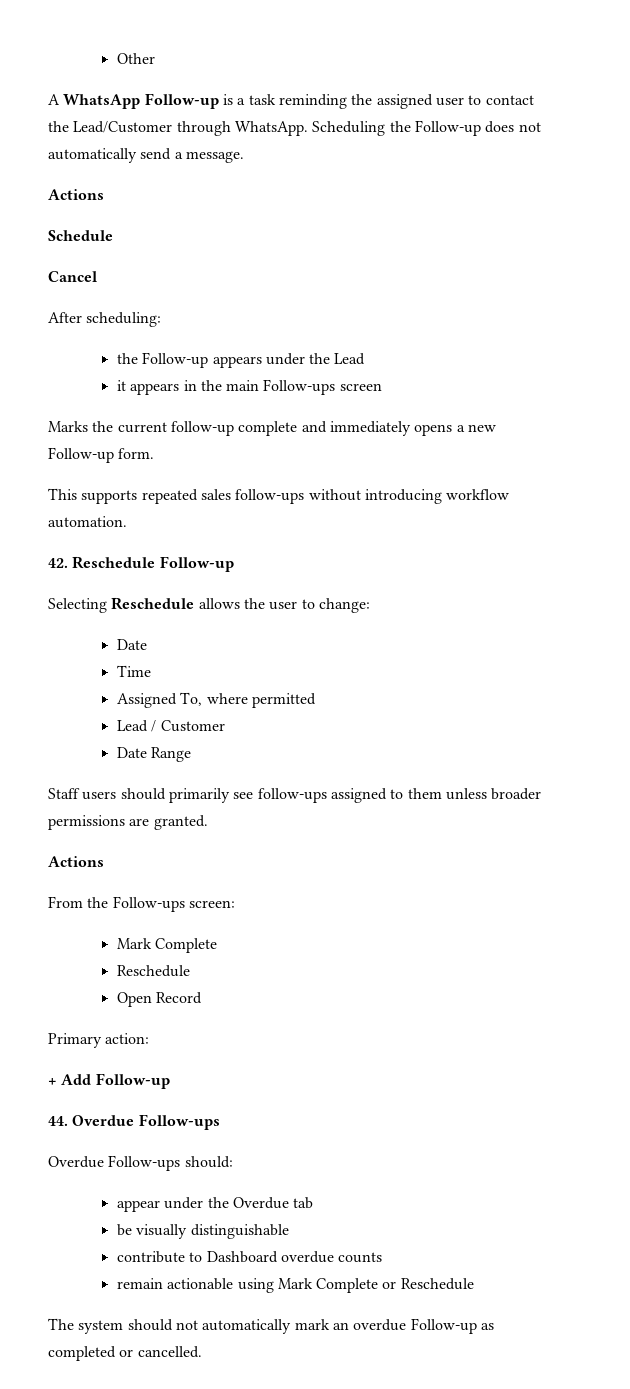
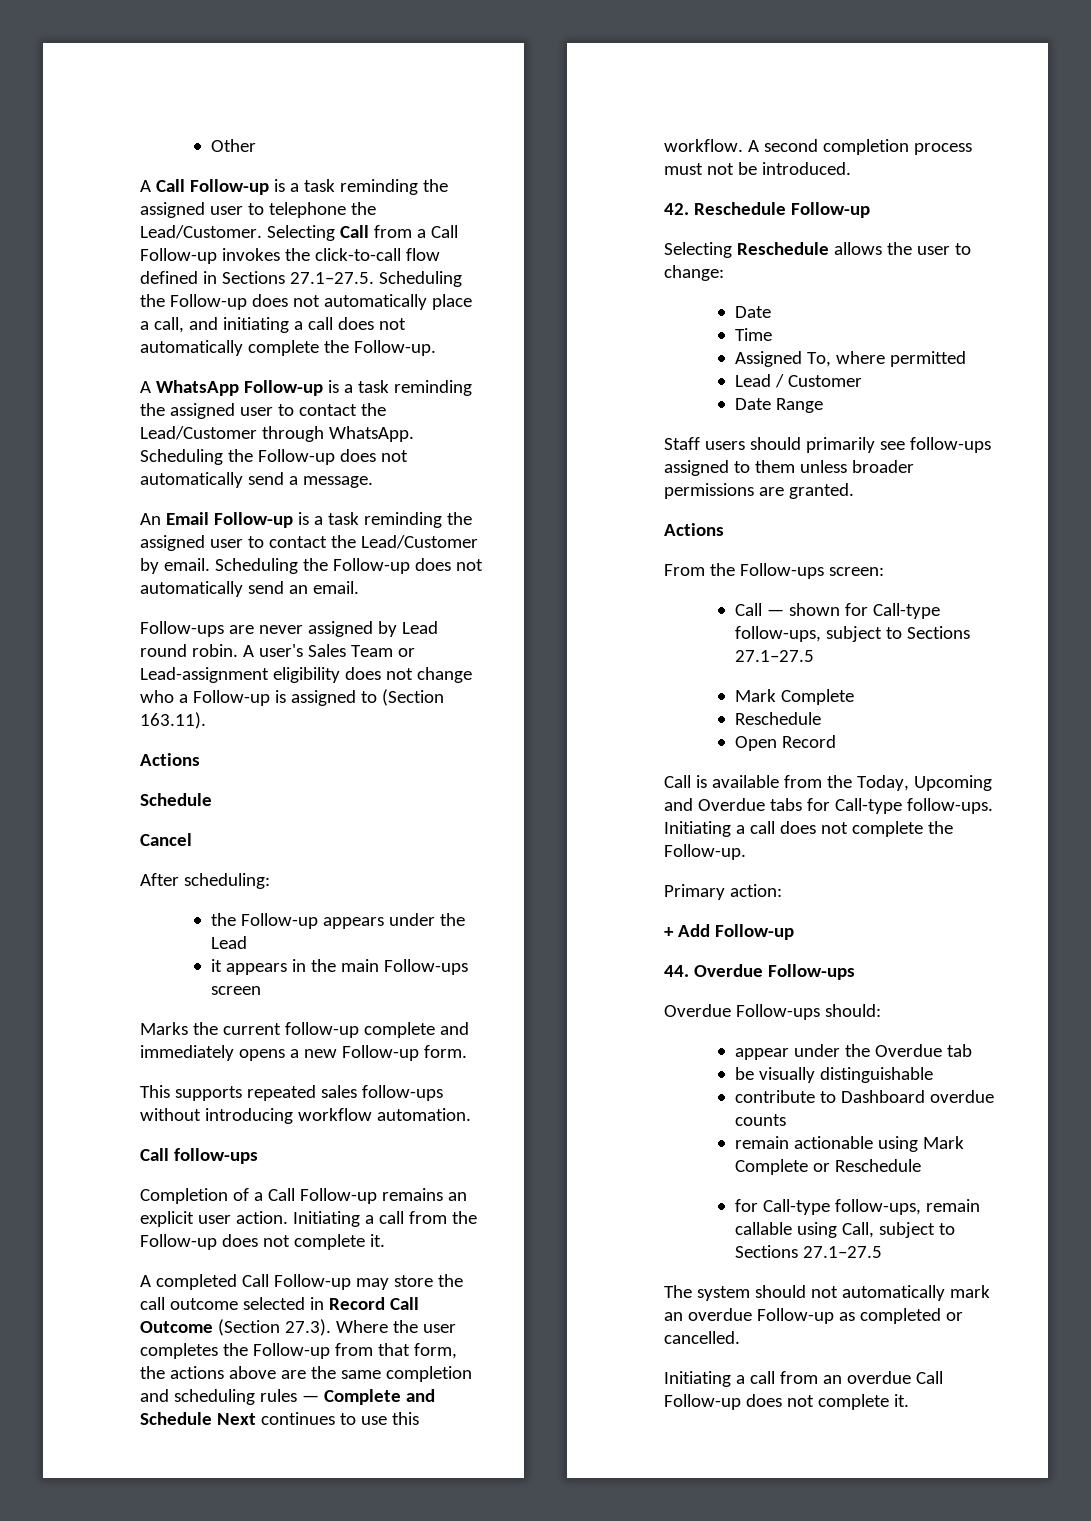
(155, 58) none -> [140,179,448,195] [140,202,376,218] [140,225,458,241] [140,248,440,264] [140,271,462,287] [140,294,472,310] [140,317,406,333] [140,340,436,356] // A Call Follow-up is a task reminding the assigned user to telephone the Lead/Customer. Selecting Call from a Call Follow-up invokes the click-to-call flow defined in Sections 27.1–27.5. Scheduling the Follow-up does not automatically place a call, and initiating a call does not automatically complete the Follow-up.
(244, 157) none -> [140,512,472,528] [140,535,478,551] [140,558,483,574] [140,581,359,597] [140,621,438,637] [140,644,415,657] [140,667,472,683] [140,689,444,706] [140,712,206,729] // An Email Follow-up is a task reminding the assigned user to contact the Lead/Customer by email. Scheduling the Follow-up does not automatically send an email. // Follow-ups are never assigned by Lead round robin. A user's Sales Team or Lead-assignment eligibility does not change who a Follow-up is assigned to (Section 163.11).
(127, 522) none -> [140,1148,258,1164] [140,1188,467,1204] [140,1211,477,1227] [140,1234,385,1250] [140,1274,463,1290] [140,1297,419,1310] [140,1319,456,1336] [140,1343,457,1359] [140,1366,472,1382] [140,1389,435,1405] [140,1412,419,1425] [664,139,972,155] [664,162,851,175] // Call follow-ups // Completion of a Call Follow-up remains an explicit user action. Initiating a call from the Follow-up does not complete it. // A completed Call Follow-up may store the call outcome selected in Record Call Outcome (Section 27.3). Where the user completes the Follow-up from that form, the actions above are the same completion and scheduling rules — Complete and Schedule Next continues to use this workflow. A second completion process must not be introduced.
(235, 904) none -> [735,603,941,619] [735,626,971,642] [735,650,815,662] // Call — shown for Call-type follow-ups, subject to Sections 27.1–27.5
(203, 998) none -> [664,775,992,791] [664,798,993,814] [664,821,953,837] [664,844,746,860] // Call is available from the Today, Upcoming and Overdue tabs for Call-type follow-ups. Initiating a call does not complete the Follow-up.
(474, 1284) none -> [735,1199,981,1215] [735,1222,956,1238] [735,1245,883,1258] // for Call-type follow-ups, remain callable using Call, subject to Sections 27.1–27.5
(202, 1352) none -> [664,1371,943,1387] [664,1394,909,1410] // Initiating a call from an overdue Call Follow-up does not complete it.

